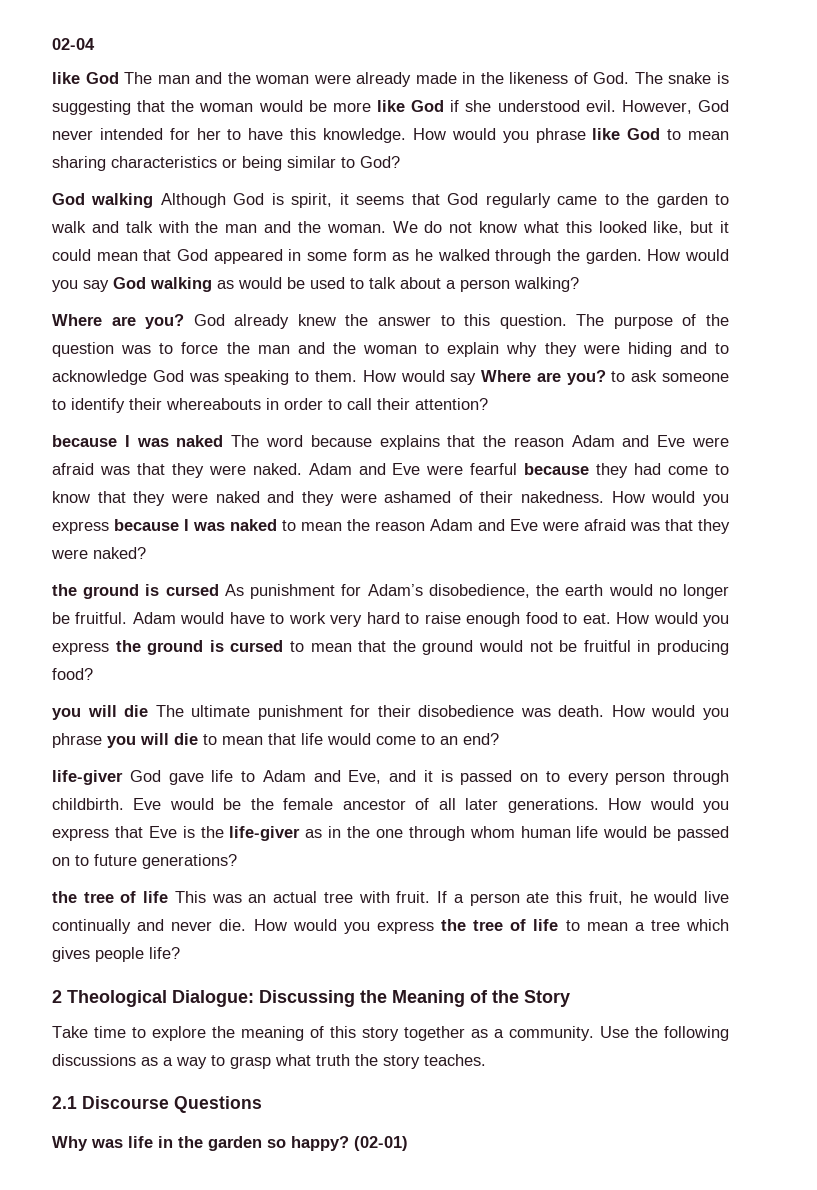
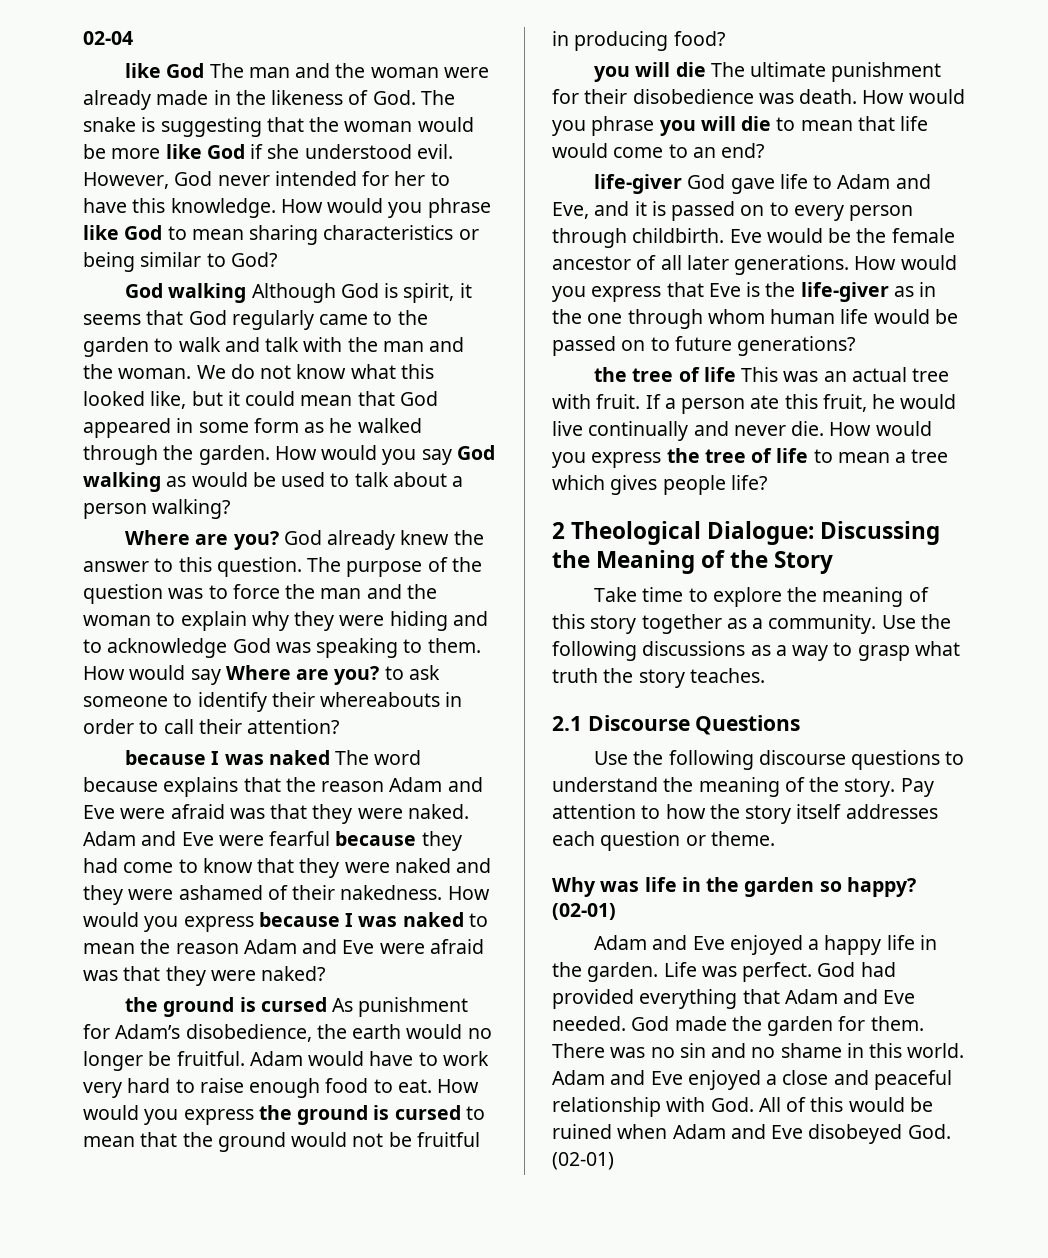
(262, 1104) none -> [593,750,965,770] [552,777,934,797] [552,804,938,824] [552,831,775,851] // Use the following discourse questions to understand the meaning of the story. Pay attention to how the story itself addresses each question or theme.
(408, 1143) none -> [593,935,937,955] [552,962,896,982] [552,989,916,1009] [552,1016,924,1036] [552,1043,965,1058] [552,1070,952,1090] [552,1097,933,1117] [552,1124,951,1144] [552,1152,614,1170] // Adam and Eve enjoyed a happy life in the garden. Life was perfect. God had provided everything that Adam and Eve needed. God made the garden for them. There was no sin and no shame in this world. Adam and Eve enjoyed a close and peaceful relationship with God. All of this would be ruined when Adam and Eve disobeyed God. (02-01)

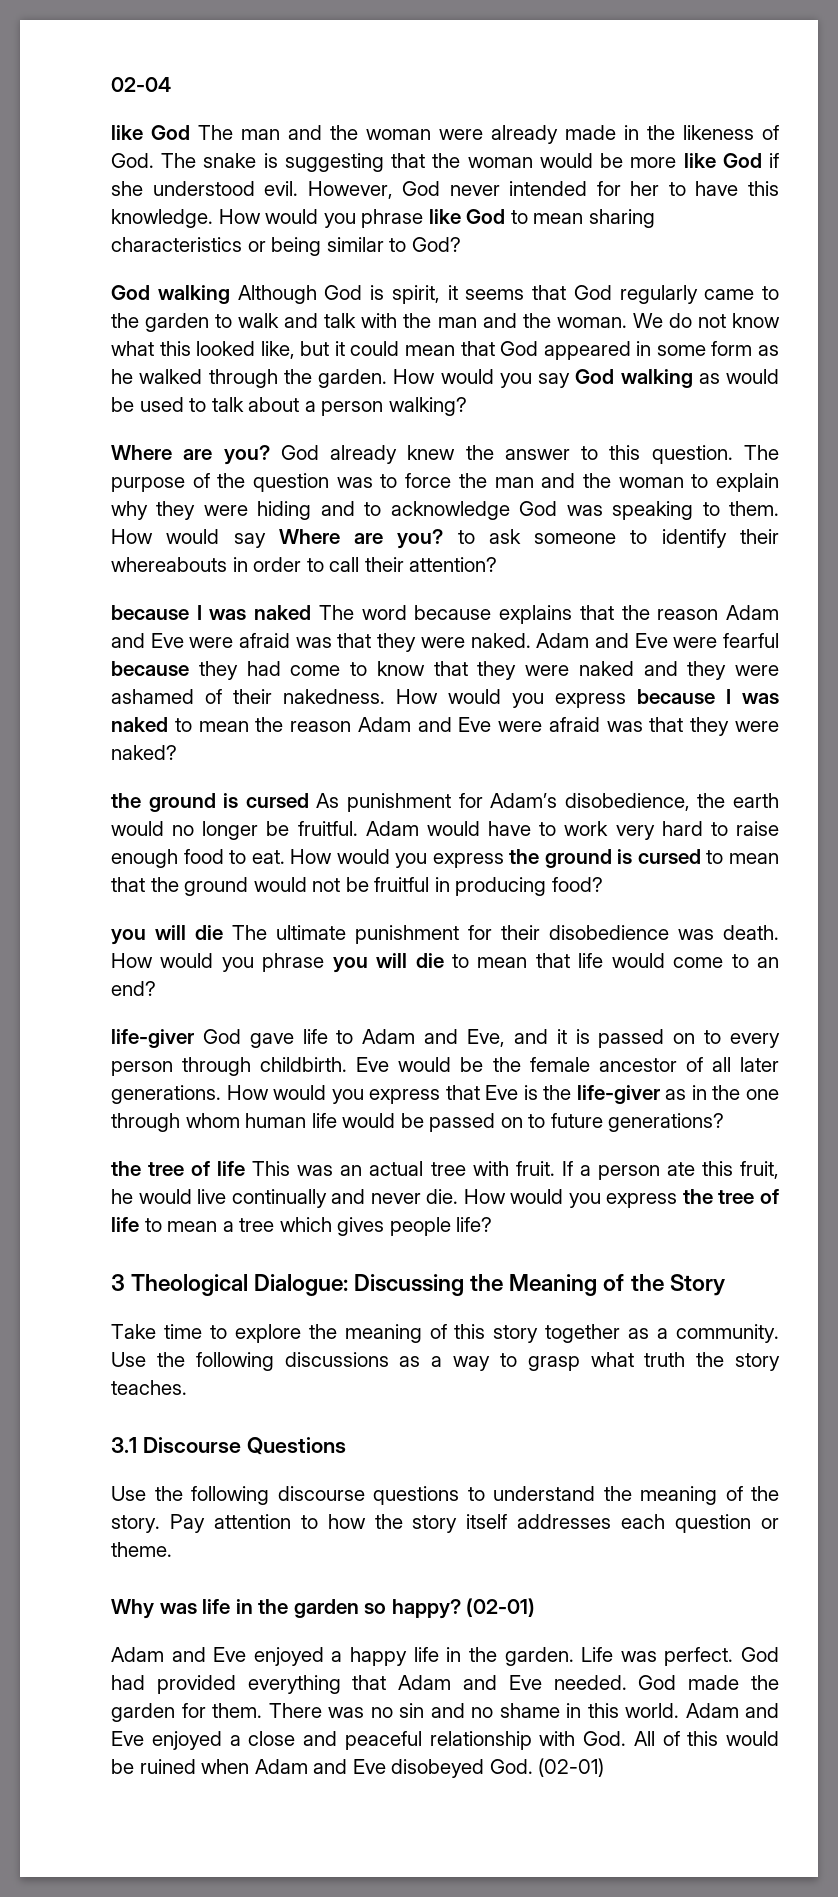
[552,522,565,539] 2 -> [111,1274,125,1291] 3
[552,716,582,731] 2.1 -> [111,1437,137,1453] 3.1

